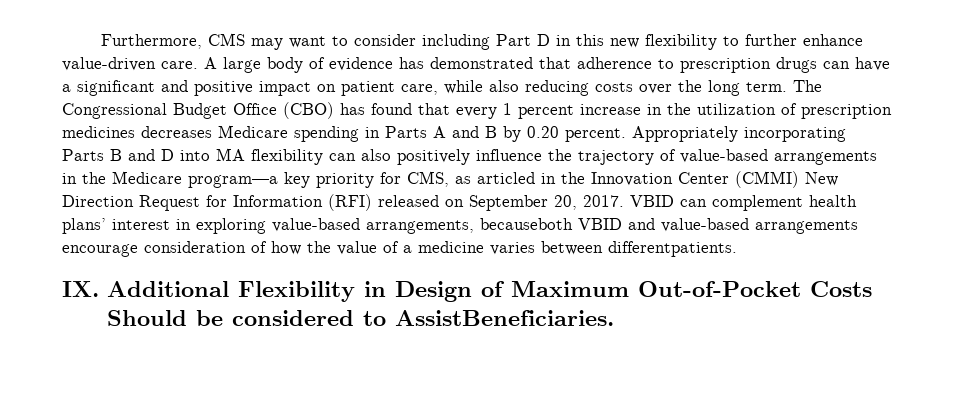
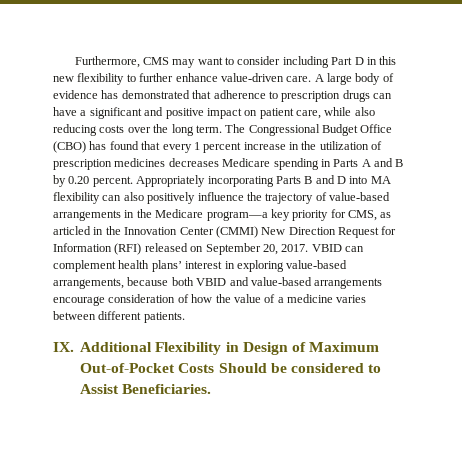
[480,218,573,230] becauseboth -> [127,277,194,286] because both
[608,241,737,257] differentpatients. -> [98,311,185,323] different patients.
[395,310,615,326] AssistBeneficiaries. -> [80,384,212,394] Assist Beneficiaries.

